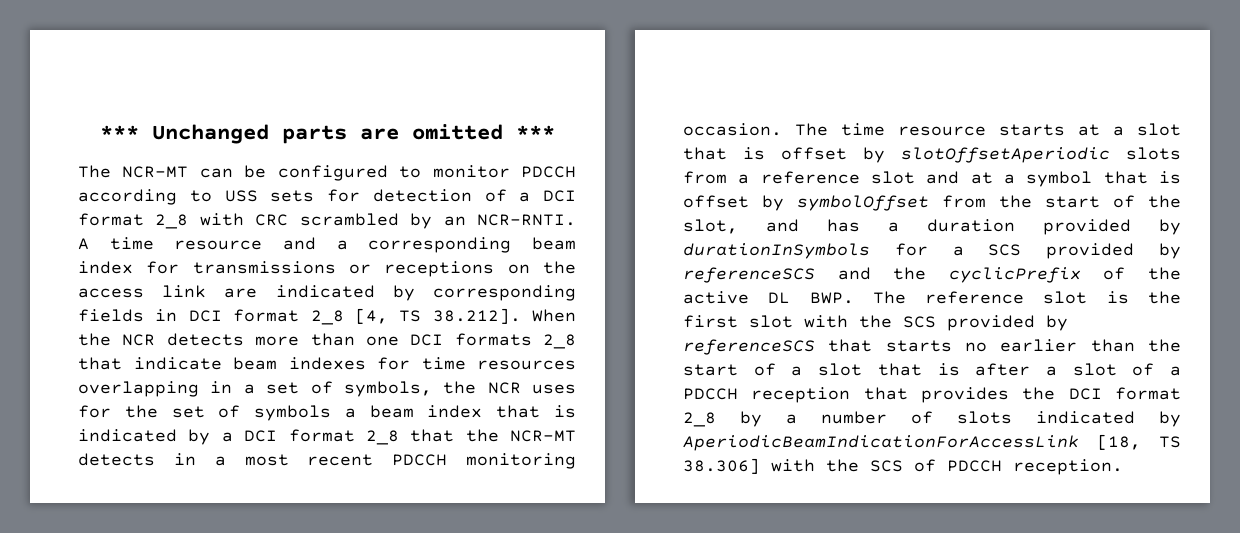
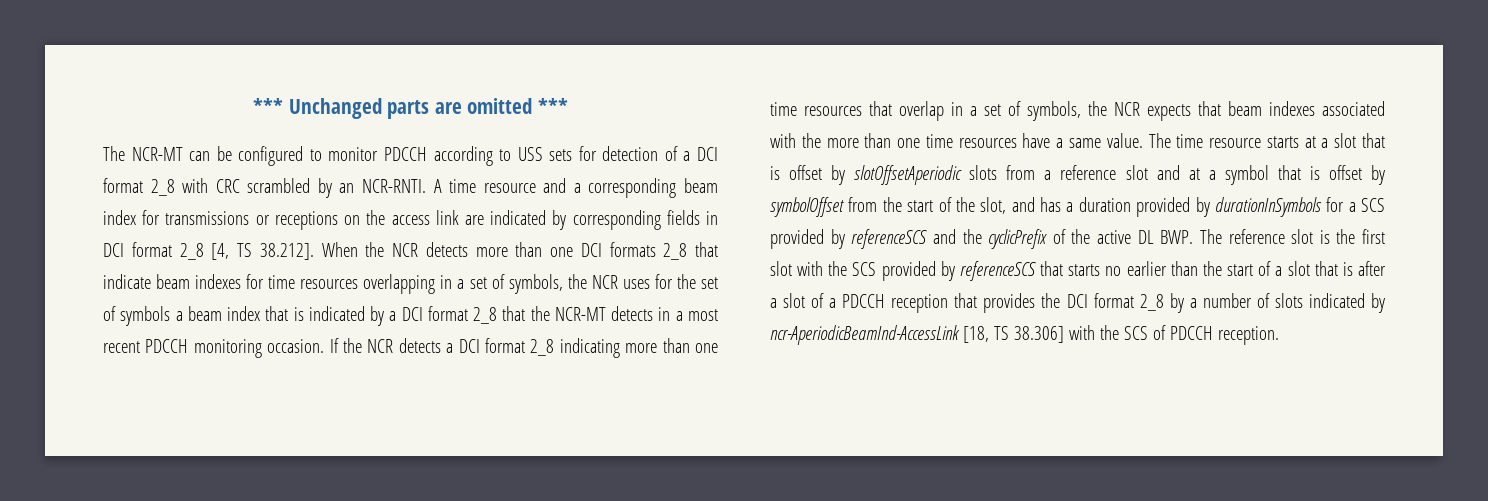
(782, 129) none -> [329,338,718,358] [770,101,1385,121] [770,133,1143,148] If the NCR detects a DCI format 2_8 indicating more than one time resources that overlap in a set of symbols, the NCR expects that beam indexes associated with the more than one time resources have a same value.
[683,435,1079,451] AperiodicBeamIndicationForAccessLink -> [770,325,960,345] ncr-AperiodicBeamInd-AccessLink

